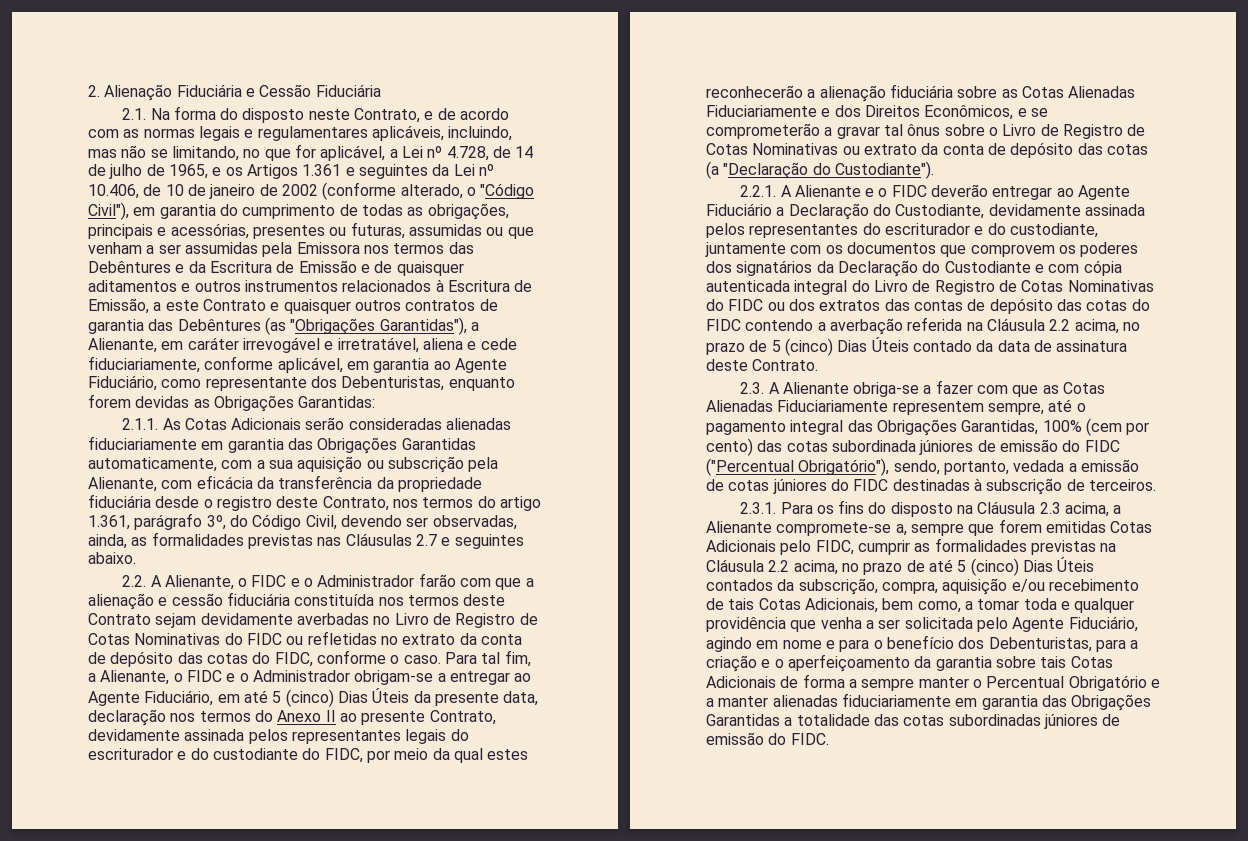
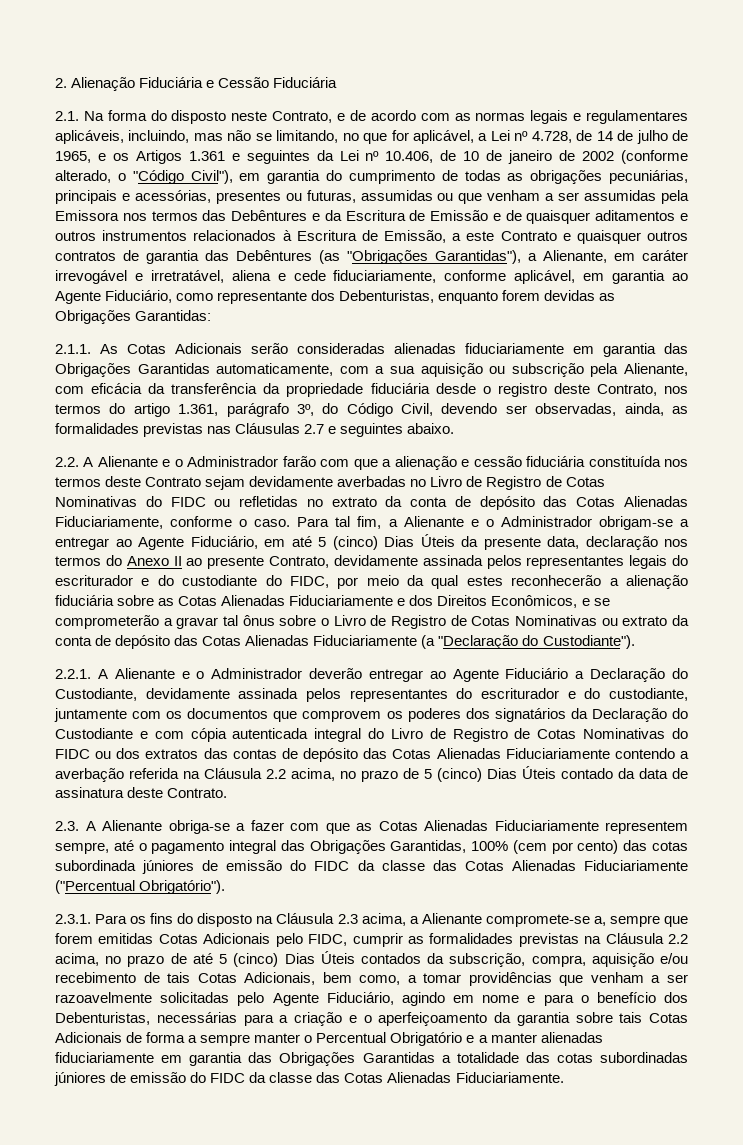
[427,203,509,220] obrigações, -> [530,170,688,184] obrigações pecuniárias,
[164,575,287,590] Alienante, o FIDC -> [97,456,158,467] Alienante
[206,652,313,667] cotas do FIDC, -> [576,496,688,507] [55,516,163,529] Cotas Alienadas Fiduciariamente,
[100,670,222,685] Alienante, o FIDC -> [403,516,464,527] Alienante
[1106,144,1148,155] cotas -> [202,635,418,646] Cotas Alienadas Fiduciariamente
[891,185,927,197] FIDC -> [211,668,303,679] Administrador
[1086,299,1150,311] [706,319,741,331] cotas do FIDC -> [392,748,610,759] Cotas Alienadas Fiduciariamente
[706,458,1139,476] [706,478,1156,495] ("Percentual Obrigatório"), sendo, portanto, vedada a emissão de cotas júniores do FIDC destinadas à subscrição de terceiros. -> [357,860,689,871] [55,880,226,894] da classe das Cotas Alienadas Fiduciariamente ("Percentual Obrigatório").
[1023,598,1135,613] [706,617,973,632] toda e qualquer providência que venha a ser solicitada -> [468,972,689,986] [55,992,230,1003] providências que venham a ser razoavelmente solicitadas
(1092, 644) none -> [156,1012,237,1023] necessárias
[790,733,829,745] FIDC. -> [210,1072,564,1083] FIDC da classe das Cotas Alienadas Fiduciariamente.

